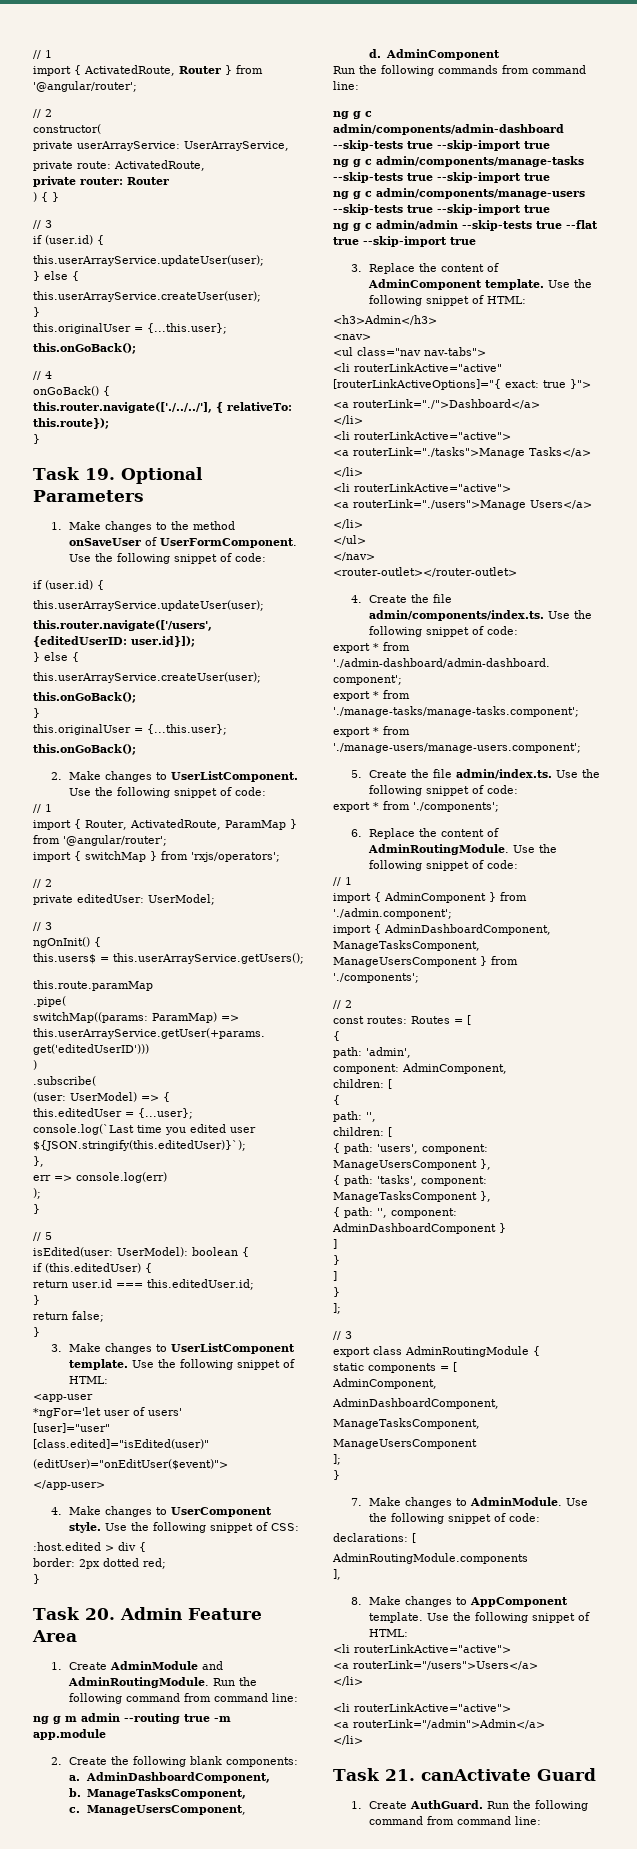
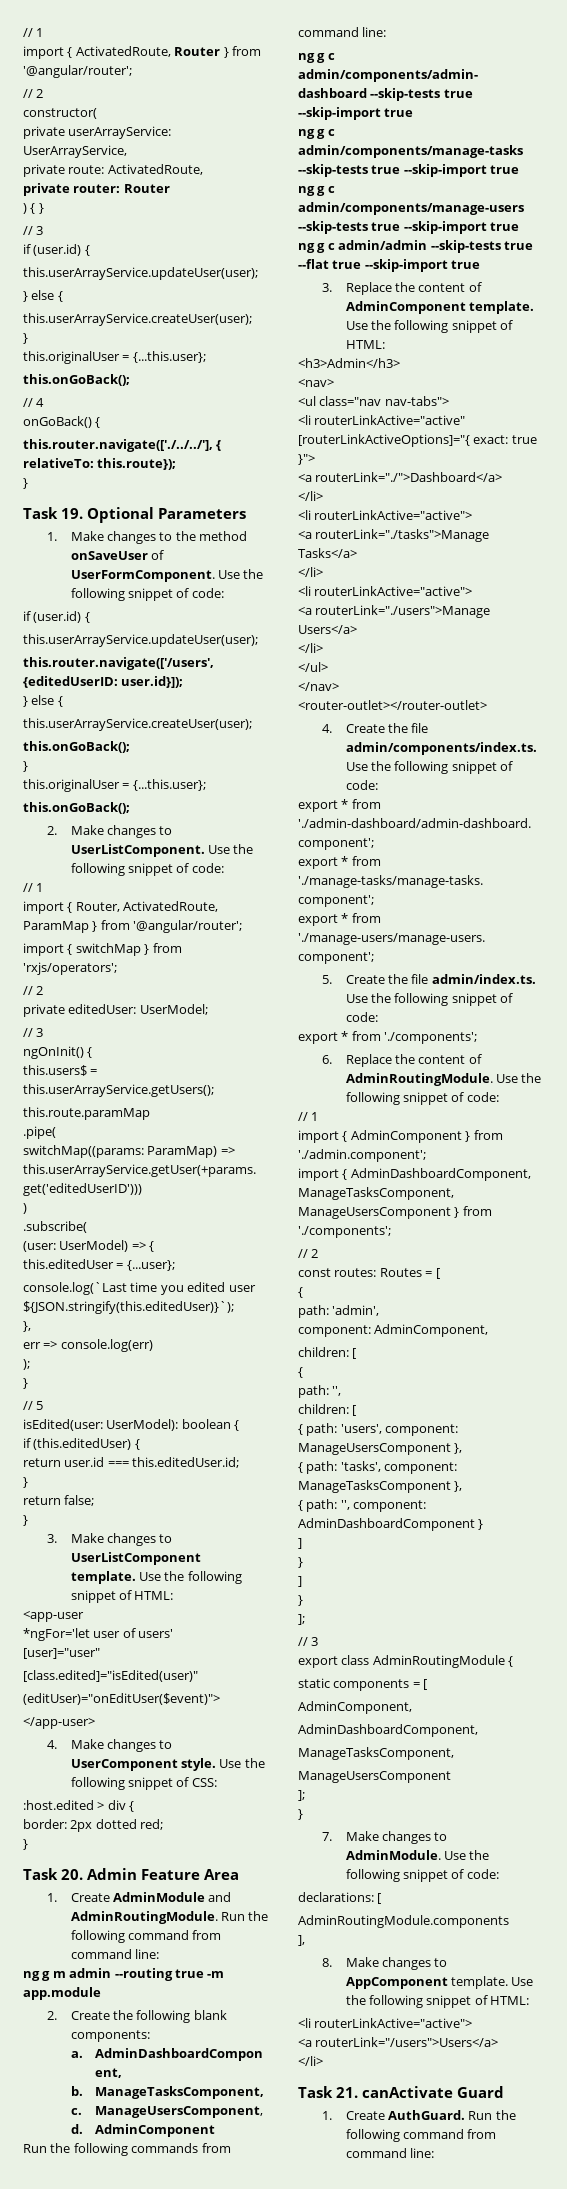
[333,1703,511,1712] [333,1719,545,1729] [333,1735,363,1745] // <li routerLinkActive="active"> // <a routerLink="/admin">Admin</a> // </li> -> (323, 2061) none

